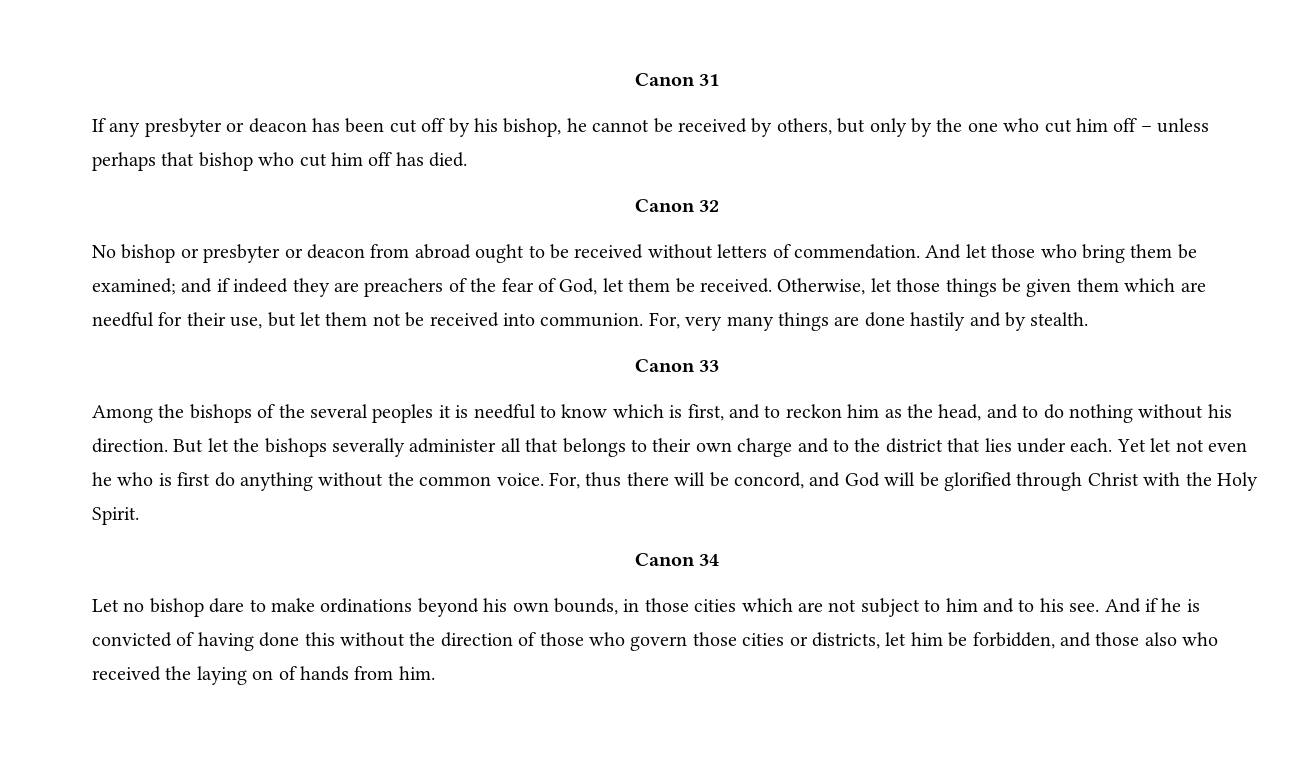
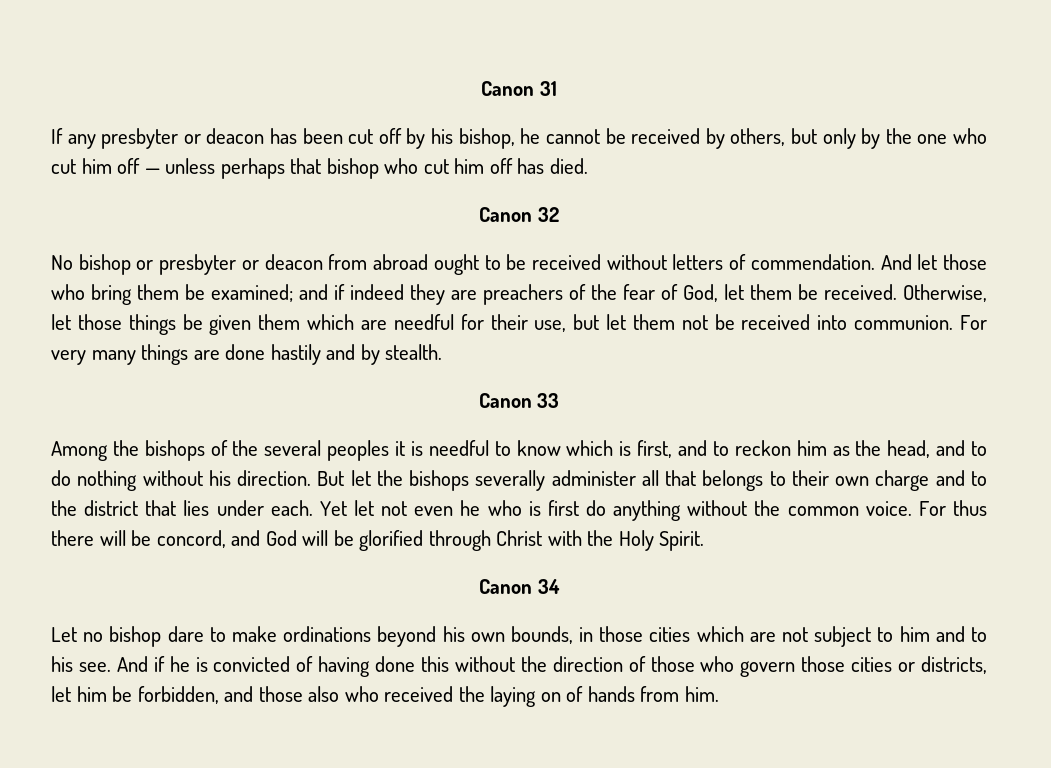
[1140,126,1152,132] – -> [144,168,160,174] —
[648,312,680,329] For, -> [960,315,988,330] For
[549,472,580,489] For, -> [918,501,946,516] For

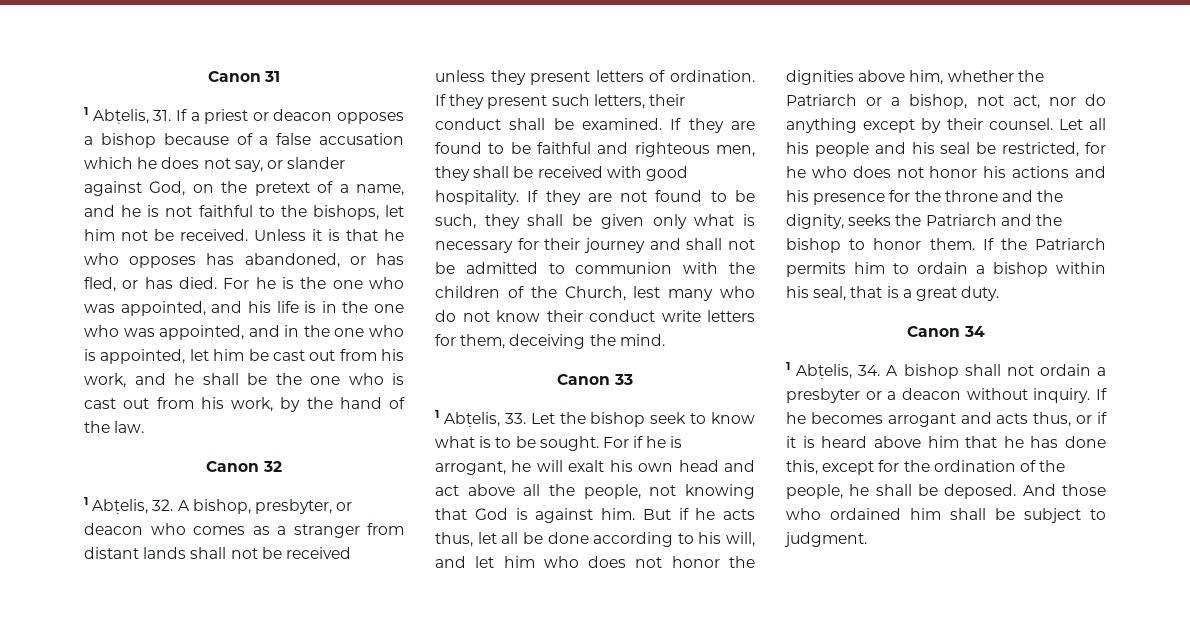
[51,128,987,149] [51,158,588,179] [479,207,559,222] [51,254,987,275] [51,284,987,305] [51,314,988,335] [51,344,443,365] [478,393,560,408] [51,440,987,461] [51,470,988,491] [51,500,988,521] [51,530,705,551] [479,579,560,594] [51,626,987,647] [51,656,988,677] [51,686,720,707] If any presbyter or deacon has been cut off by his bishop, he cannot be received by others, but only by the one who cut him off — unless perhaps that bishop who cut him off has died. // Canon 32 // No bishop or presbyter or deacon from abroad ought to be received without letters of commendation. And let those who bring them be examined; and if indeed they are preachers of the fear of God, let them be received. Otherwise, let those things be given them which are needful for their use, but let them not be received into communion. For very many things are done hastily and by stealth. // Canon 33 // Among the bishops of the several peoples it is needful to know which is first, and to reckon him as the head, and to do nothing without his direction. But let the bishops severally administer all that belongs to their own charge and to the district that lies under each. Yet let not even he who is first do anything without the common voice. For thus there will be concord, and God will be glorified through Christ with the Holy Spirit. // Canon 34 // Let no bishop dare to make ordinations beyond his own bounds, in those cities which are not subject to him and to his see. And if he is convicted of having done this without the direction of those who govern those cities or districts, let him be forbidden, and those also who received the laying on of hands from him. -> [84,107,404,124] [84,133,404,148] [84,157,346,172] [84,181,404,196] [84,205,404,220] [84,229,404,241] [84,253,404,268] [84,277,405,292] [84,301,404,316] [84,325,404,340] [84,349,404,364] [84,373,404,388] [84,397,405,412] [84,421,145,433] [206,461,282,472] [84,497,353,514] [84,523,404,538] [84,547,351,559] [435,70,755,85] [435,94,685,109] [435,118,755,133] [435,142,755,157] [435,166,688,181] [435,190,755,205] [435,214,755,229] [435,238,755,253] [435,262,755,274] [435,286,755,301] [435,310,755,322] [435,334,665,349] [557,374,633,385] [435,410,755,427] [435,436,683,451] [435,460,755,475] [435,484,755,499] [435,508,755,523] [435,532,755,547] [435,556,755,568] [786,70,1044,85] [786,94,1106,109] [786,118,1106,133] [786,142,1106,157] [786,166,1106,178] [786,190,1064,205] [786,214,1062,229] [786,238,1106,253] [786,262,1106,277] [786,286,1000,301] [907,326,985,337] [786,362,1106,379] [786,388,1107,403] [786,412,1107,427] [786,436,1106,448] [786,460,1066,475] [786,484,1106,499] [786,508,1106,523] [784,532,867,547] 1 Abṭelis, 31. If a priest or deacon opposes a bishop because of a false accusation which he does not say, or slander against God, on the pretext of a name, and he is not faithful to the bishops, let him not be received. Unless it is that he who opposes has abandoned, or has fled, or has died. For he is the one who was appointed, and his life is in the one who was appointed, and in the one who is appointed, let him be cast out from his work, and he shall be the one who is cast out from his work, by the hand of the law. // Canon 32 // 1 Abṭelis, 32. A bishop, presbyter, or deacon who comes as a stranger from distant lands shall not be received unless they present letters of ordination. If they present such letters, their conduct shall be examined. If they are found to be faithful and righteous men, they shall be received with good hospitality. If they are not found to be such, they shall be given only what is necessary for their journey and shall not be admitted to communion with the children of the Church, lest many who do not know their conduct write letters for them, deceiving the mind. // Canon 33 // 1 Abṭelis, 33. Let the bishop seek to know what is to be sought. For if he is arrogant, he will exalt his own head and act above all the people, not knowing that God is against him. But if he acts thus, let all be done according to his will, and let him who does not honor the dignities above him, whether the Patriarch or a bishop, not act, nor do anything except by their counsel. Let all his people and his seal be restricted, for he who does not honor his actions and his presence for the throne and the dignity, seeks the Patriarch and the bishop to honor them. If the Patriarch permits him to ordain a bishop within his seal, that is a great duty. // Canon 34 // 1 Abṭelis, 34. A bishop shall not ordain a presbyter or a deacon without inquiry. If he becomes arrogant and acts thus, or if it is heard above him that he has done this, except for the ordination of the people, he shall be deposed. And those who ordained him shall be subject to judgment.

